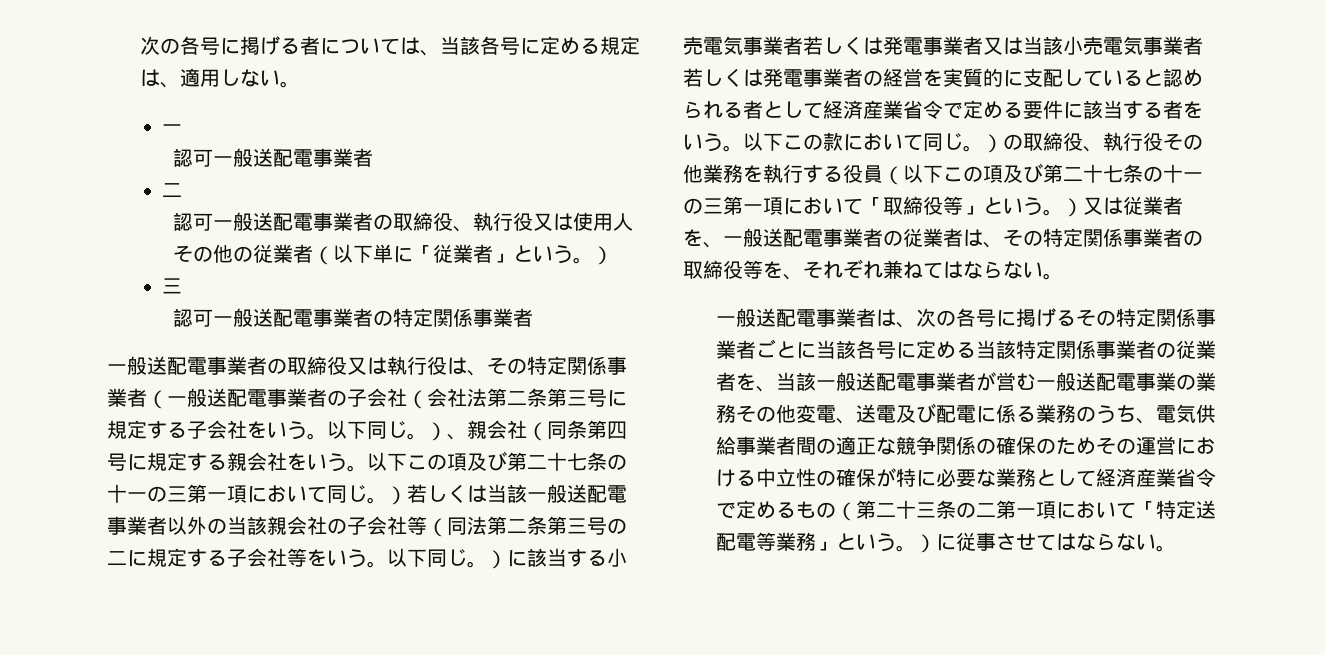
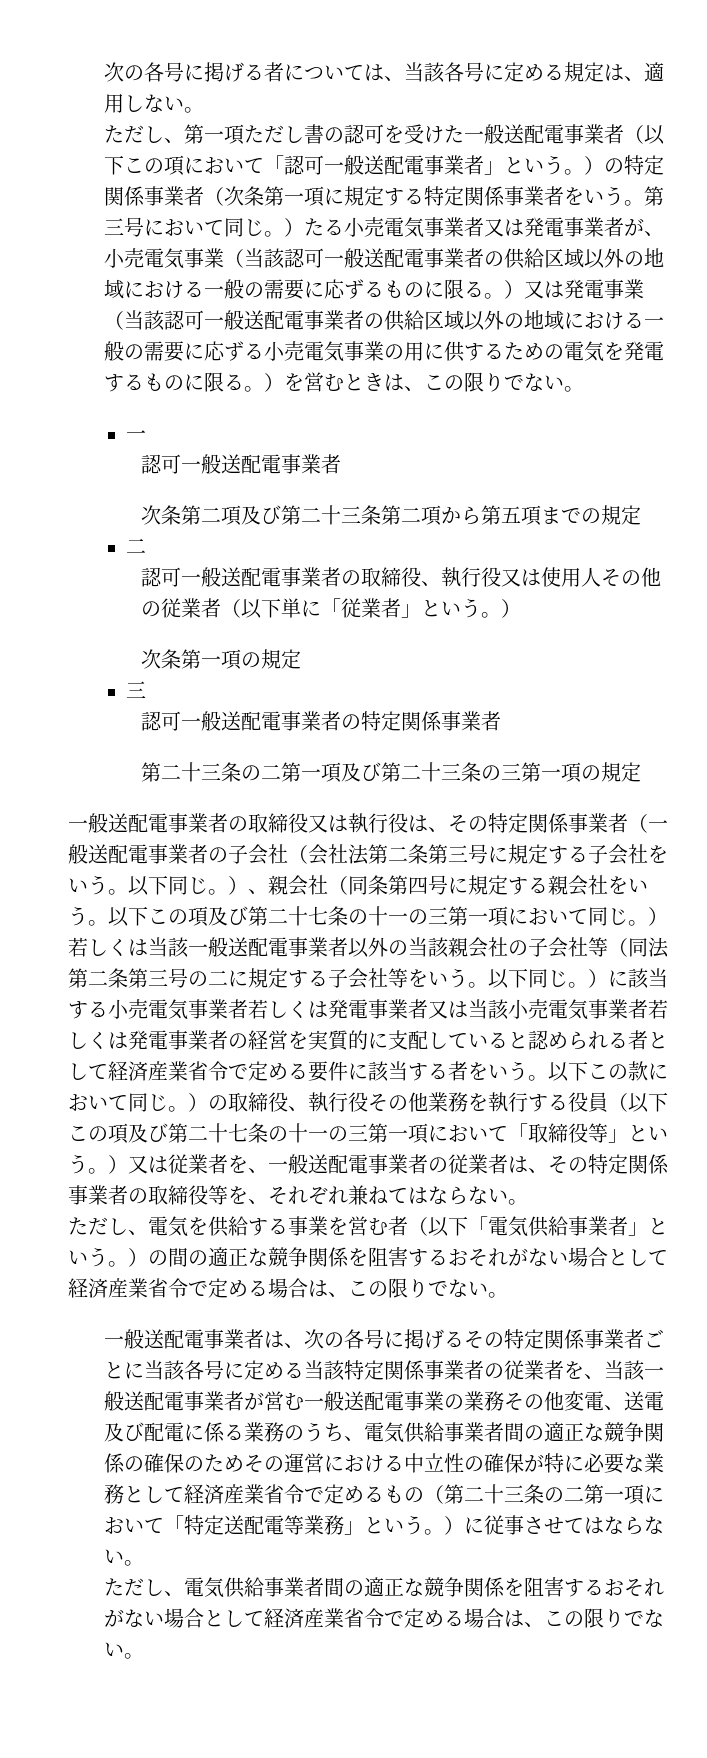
(301, 84) none -> [104,124,666,145] [104,155,665,176] [104,186,665,207] [104,217,665,238] [104,248,665,269] [104,279,645,300] [104,310,665,331] [104,341,665,362] [104,372,585,392] // ただし、第一項ただし書の認可を受けた一般送配電事業者（以下この項において「認可一般送配電事業者」という。）の特定関係事業者（次条第一項に規定する特定関係事業者をいう。第三号において同じ。）たる小売電気事業者又は発電事業者が、小売電気事業（当該認可一般送配電事業者の供給区域以外の地域における一般の需要に応ずるものに限る。）又は発電事業（当該認可一般送配電事業者の供給区域以外の地域における一般の需要に応ずる小売電気事業の用に供するための電気を発電するものに限る。）を営むときは、この限りでない。
(374, 157) none -> [140,505,641,526] // 次条第二項及び第二十三条第二項から第五項までの規定
(614, 255) none -> [140,649,301,670] // 次条第一項の規定
(534, 317) none -> [140,762,641,783] // 第二十三条の二第一項及び第二十三条の三第一項の規定
(1063, 276) none -> [68,1216,668,1237] [68,1247,668,1267] [68,1278,508,1298] // ただし、電気を供給する事業を営む者（以下「電気供給事業者」という。）の間の適正な競争関係を阻害するおそれがない場合として経済産業省令で定める場合は、この限りでない。
(1177, 548) none -> [104,1577,665,1598] [104,1608,665,1628] [104,1642,145,1659] // ただし、電気供給事業者間の適正な競争関係を阻害するおそれがない場合として経済産業省令で定める場合は、この限りでない。

